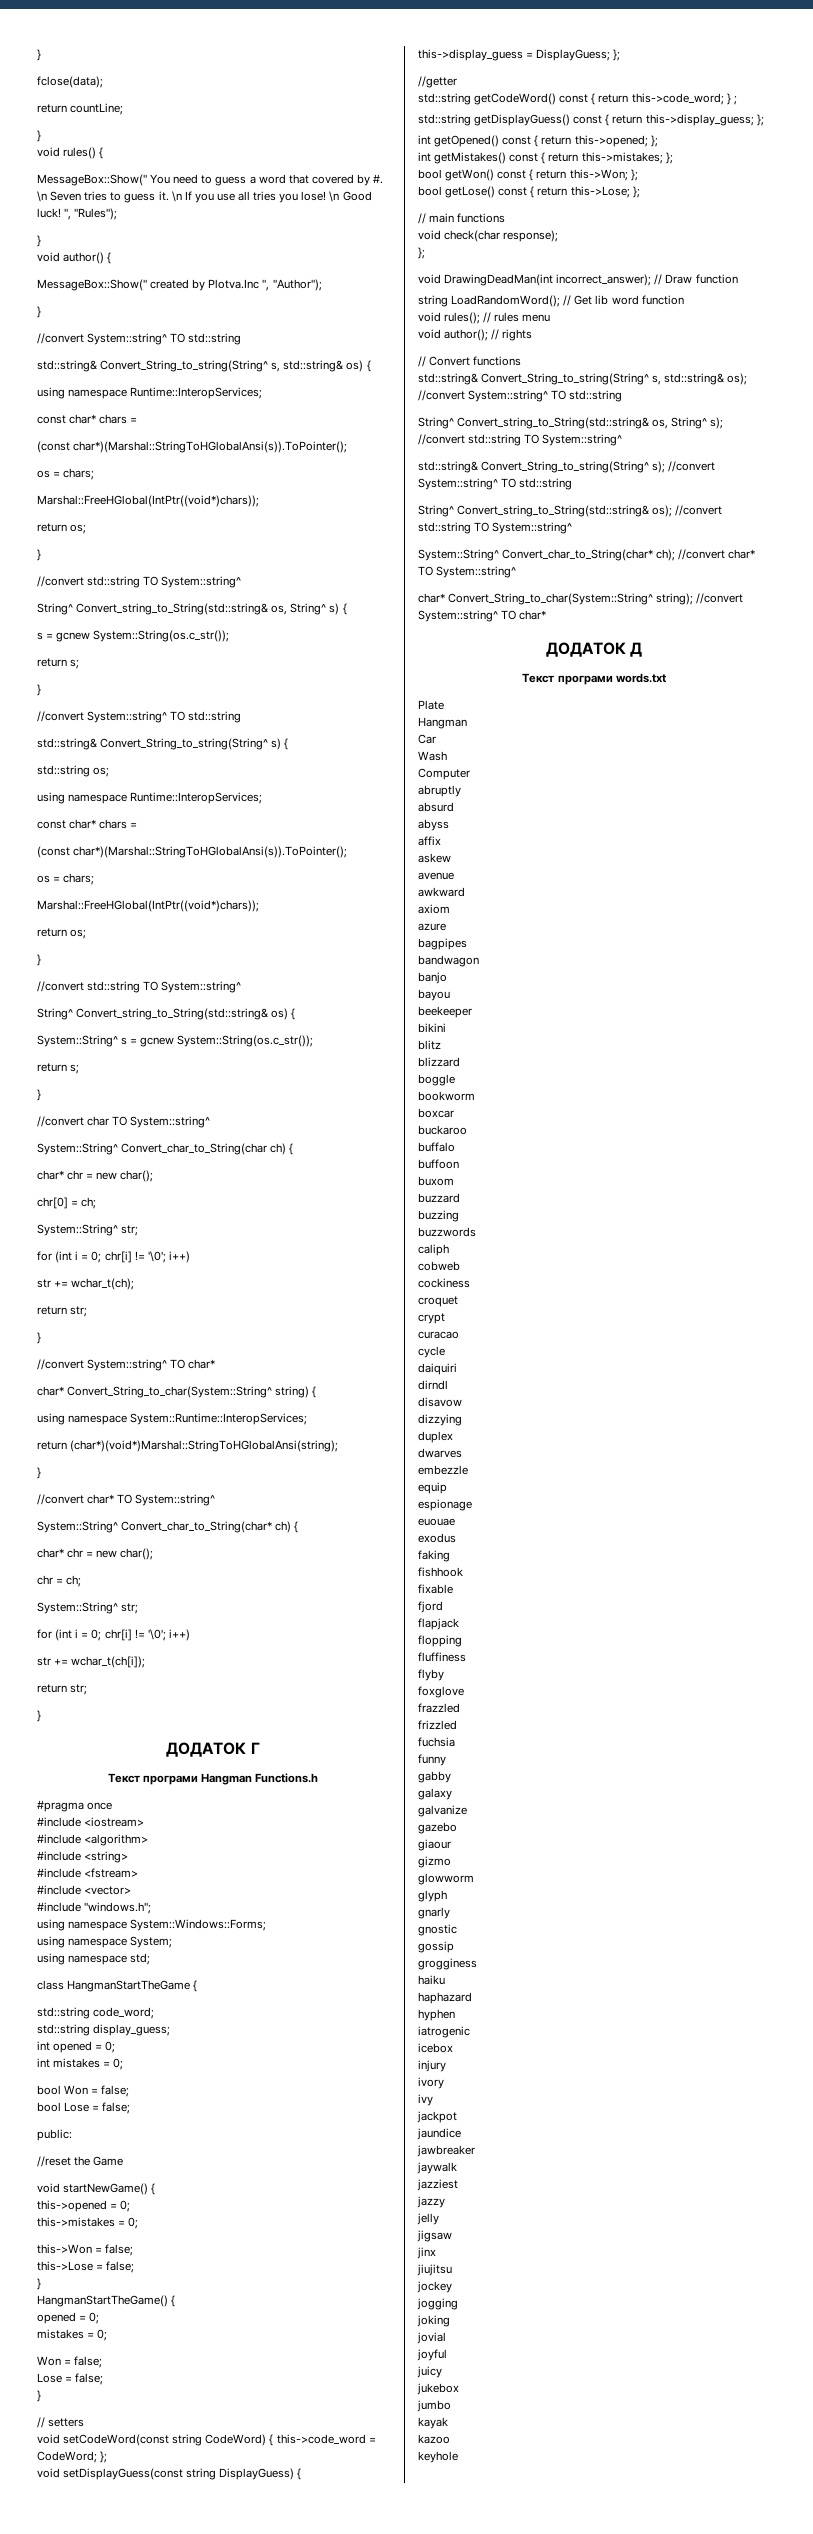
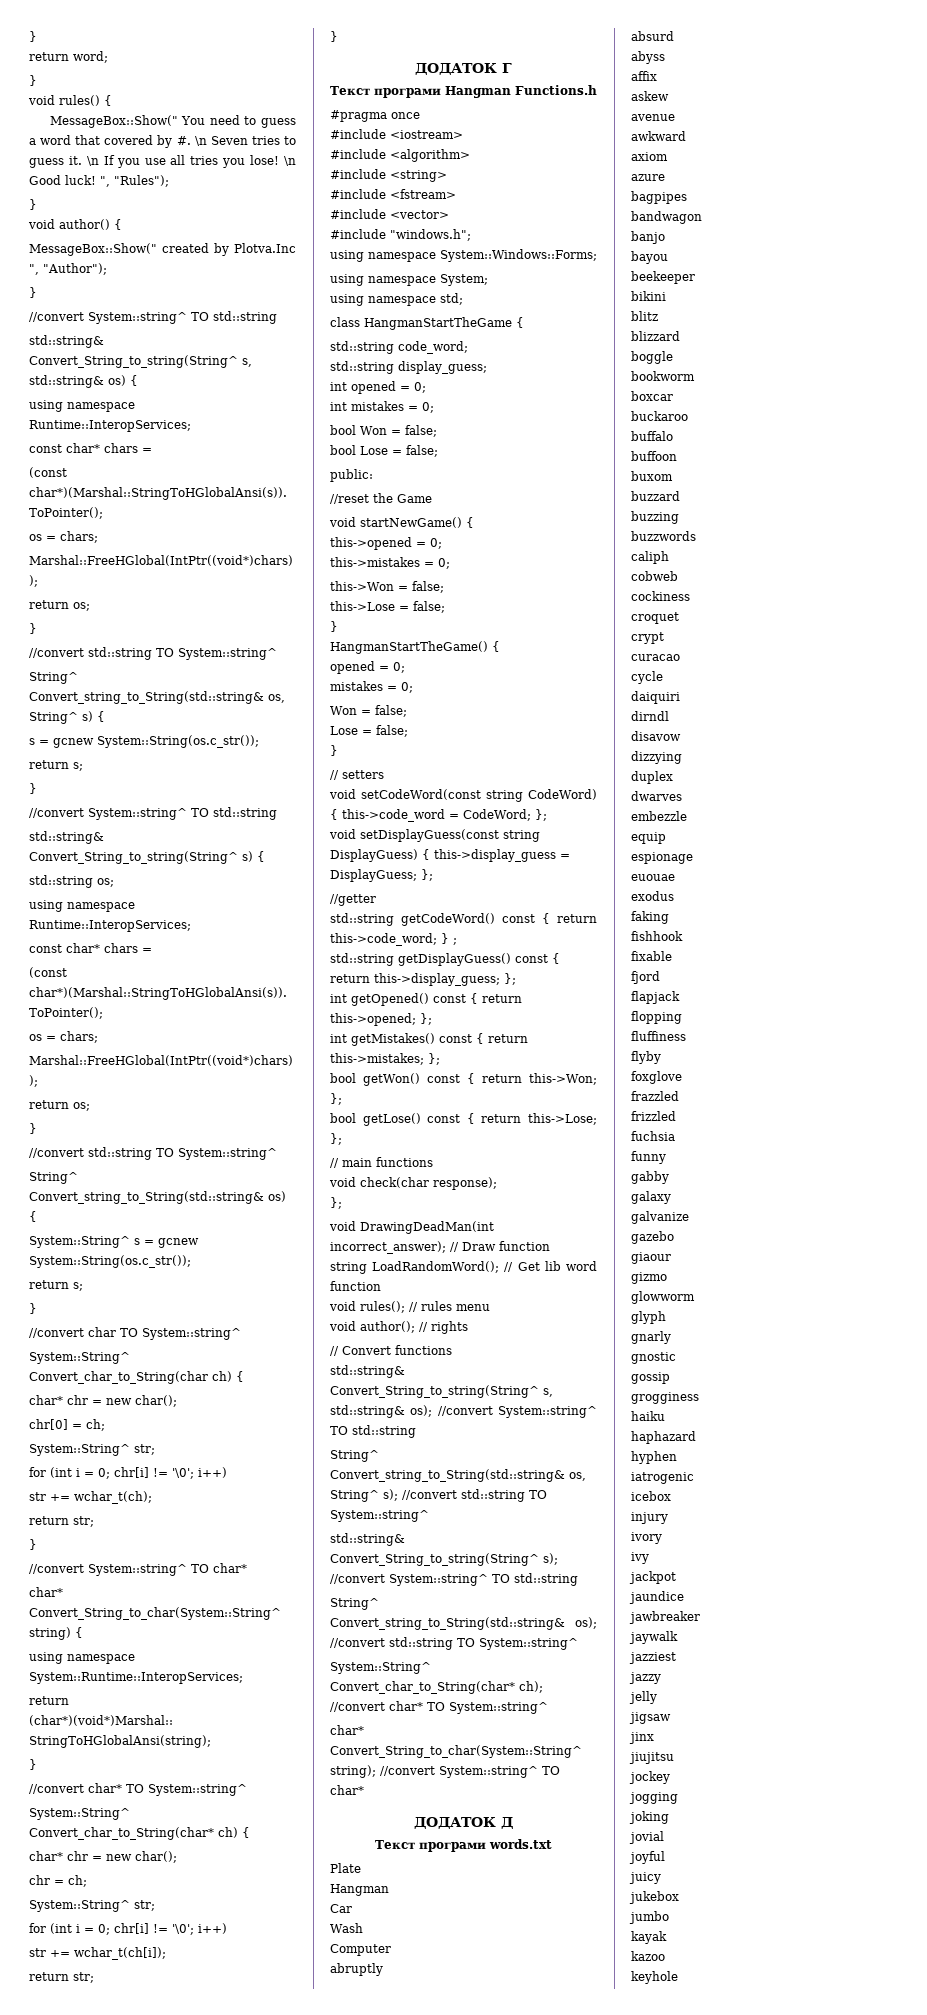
[37,49,41,61] [37,76,103,88] [37,103,124,115] } // fclose(data); // return countLine; -> [29,31,37,42] [29,51,108,63] } // return word;

